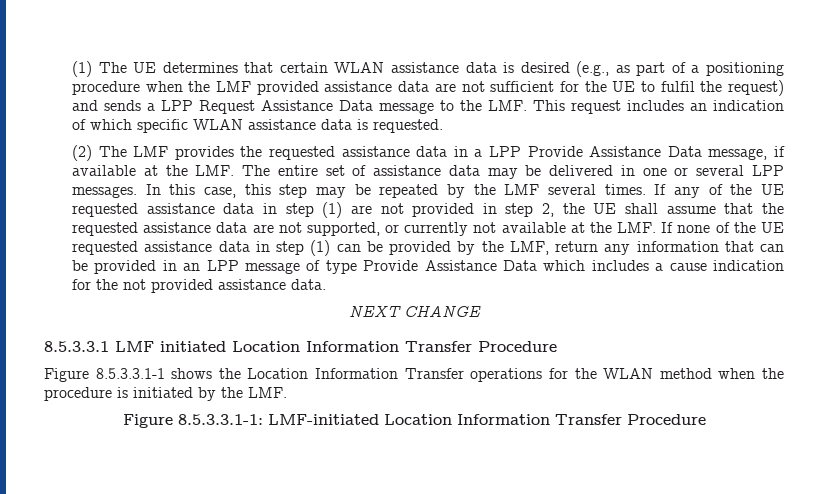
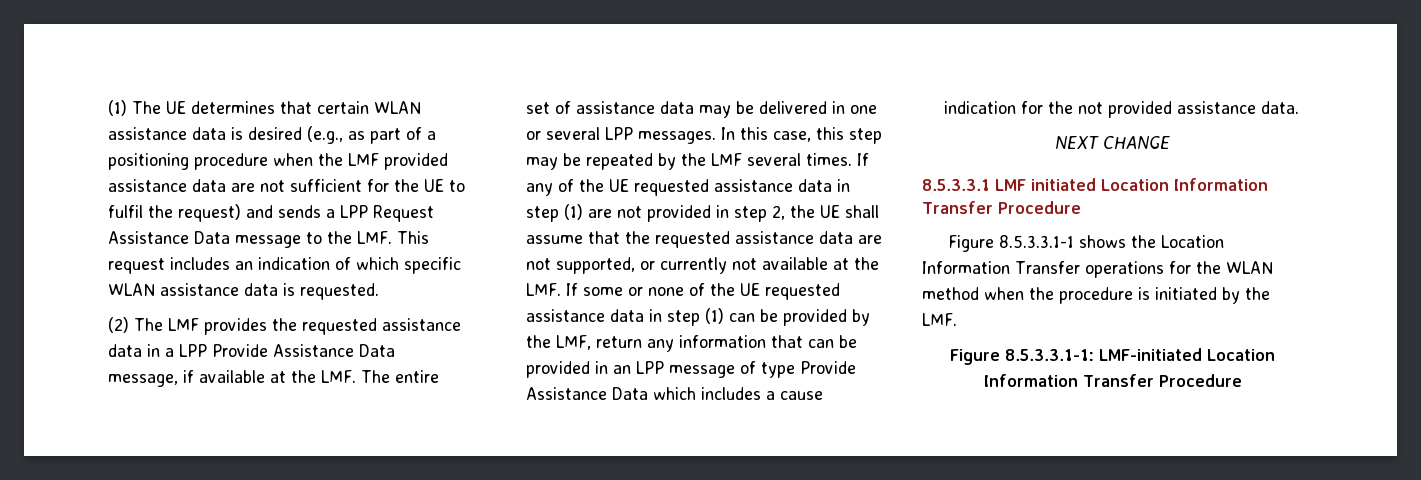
(674, 227) none -> [582,287,643,296] some or

